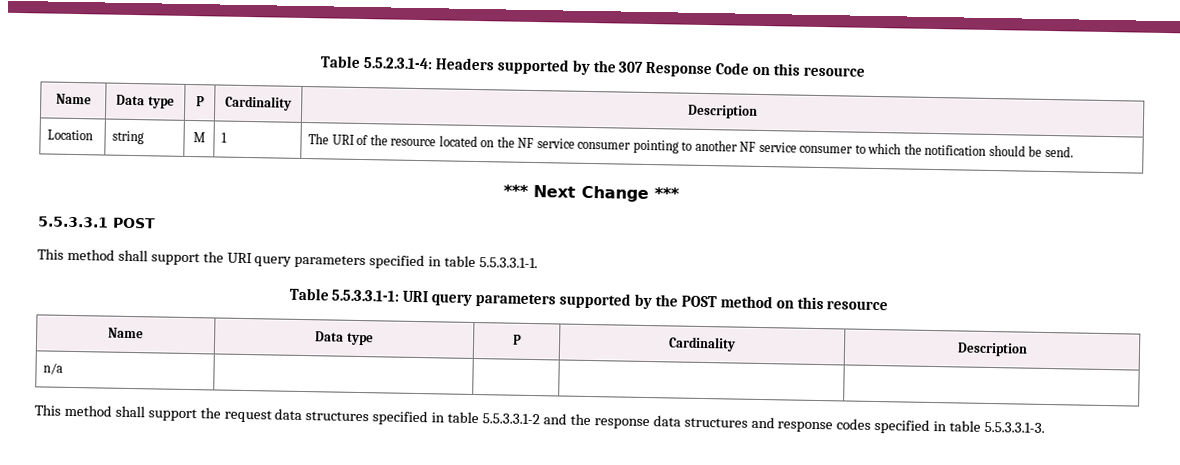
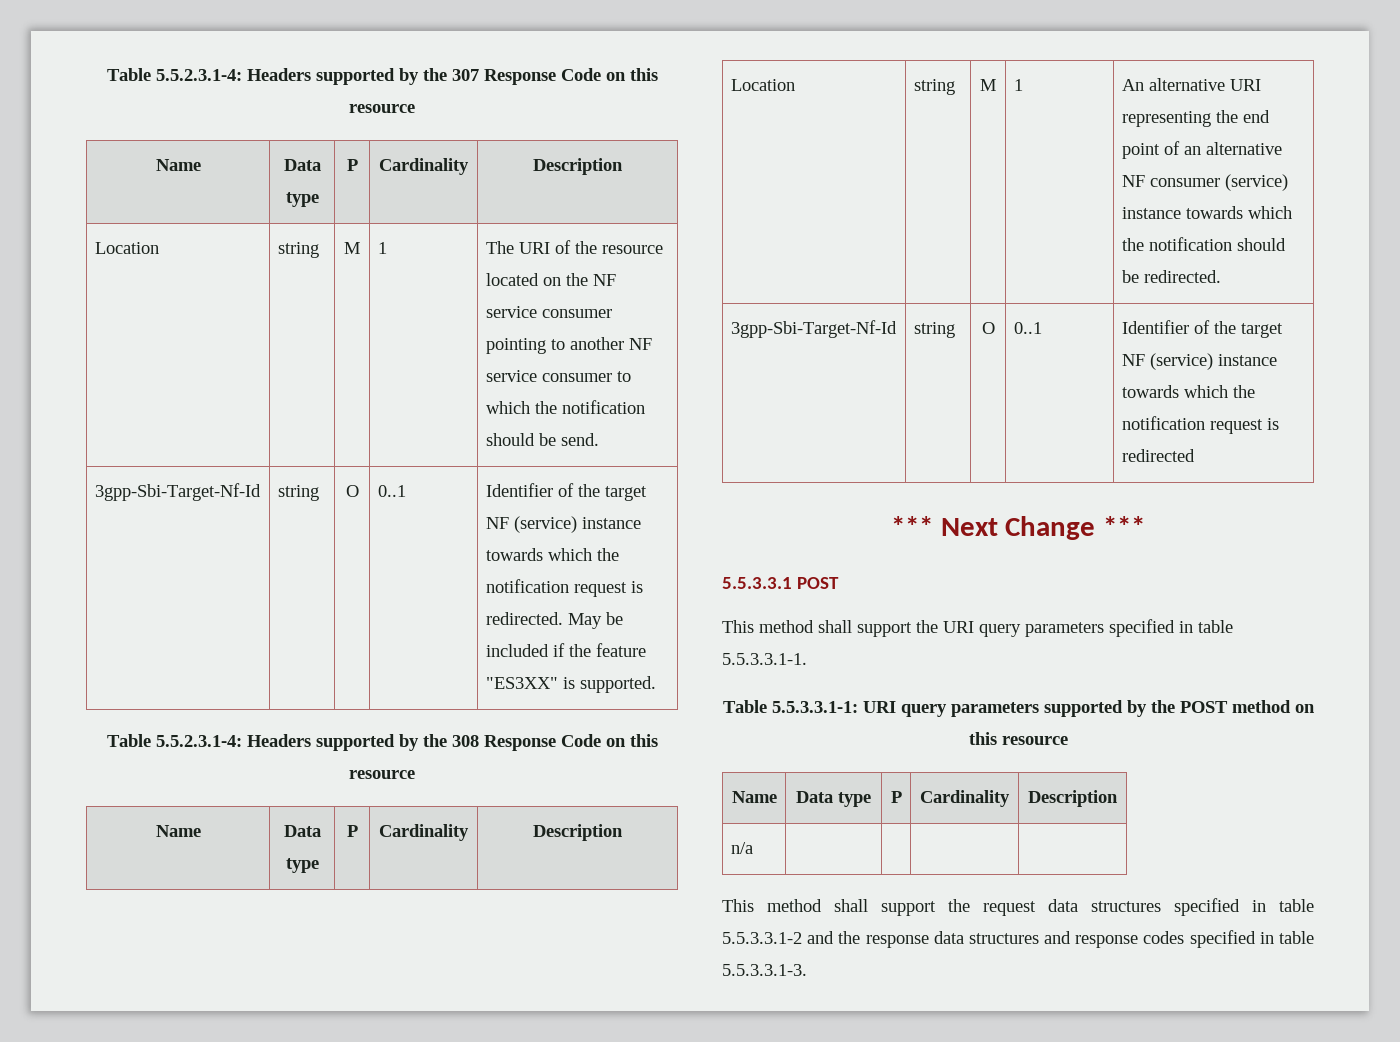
(1074, 151) none -> [94,483,261,501] [277,485,319,501] [345,485,359,497] [377,485,406,497] [485,483,647,501] [485,516,641,533] [485,548,619,561] [485,579,643,597] [485,612,623,629] [485,643,646,657] [485,676,656,693] [106,734,658,751] [349,770,415,779] [155,825,201,837] [283,825,321,837] [285,858,319,873] [346,825,358,837] [379,824,469,841] [533,824,623,841] [730,79,795,91] [913,79,955,95] [980,79,996,91] [1013,79,1023,91] [1121,78,1261,91] [1121,110,1270,127] [1121,141,1282,159] [1121,174,1288,191] [1121,206,1292,219] [1121,237,1286,251] [1121,270,1221,283] [730,320,897,338] [913,322,955,338] [981,322,995,334] [1013,322,1042,334] [1121,320,1283,338] [1121,353,1277,370] [1121,385,1255,398] [1121,416,1279,434] [1121,449,1195,462] // 3gpp-Sbi-Target-Nf-Id | string | O | 0..1 | Identifier of the target NF (service) instance towards which the notification request is redirected. May be included if the feature "ES3XX" is supported. // Table 5.5.2.3.1-4: Headers supported by the 308 Response Code on this resource // Name | Data type | P | Cardinality | Description // Location | string | M | 1 | An alternative URI representing the end point of an alternative NF consumer (service) instance towards which the notification should be redirected. // 3gpp-Sbi-Target-Nf-Id | string | O | 0..1 | Identifier of the target NF (service) instance towards which the notification request is redirected

